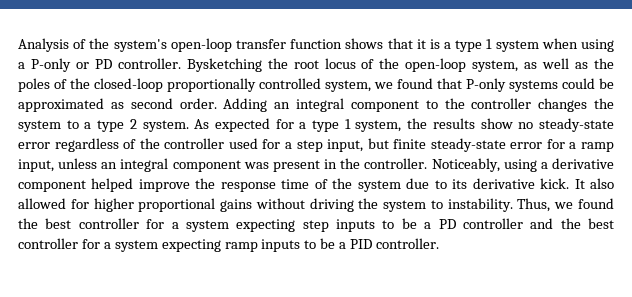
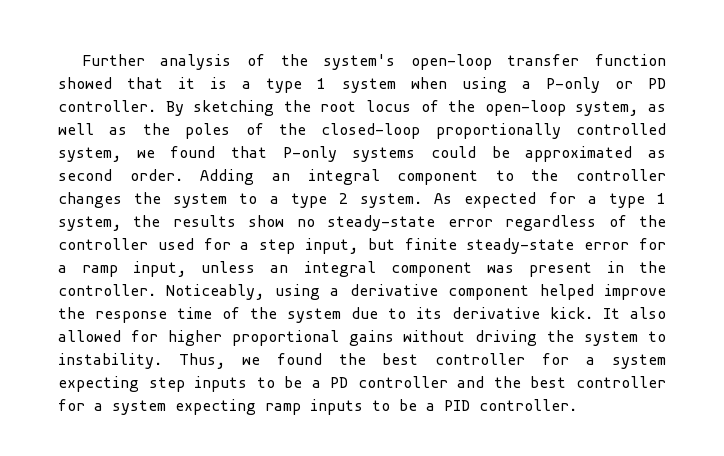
[18,38,69,52] Analysis -> [81,54,232,70] Further analysis
[345,38,384,49] shows -> [58,77,112,89] showed
[186,58,262,72] Bysketching -> [165,100,275,116] By sketching

